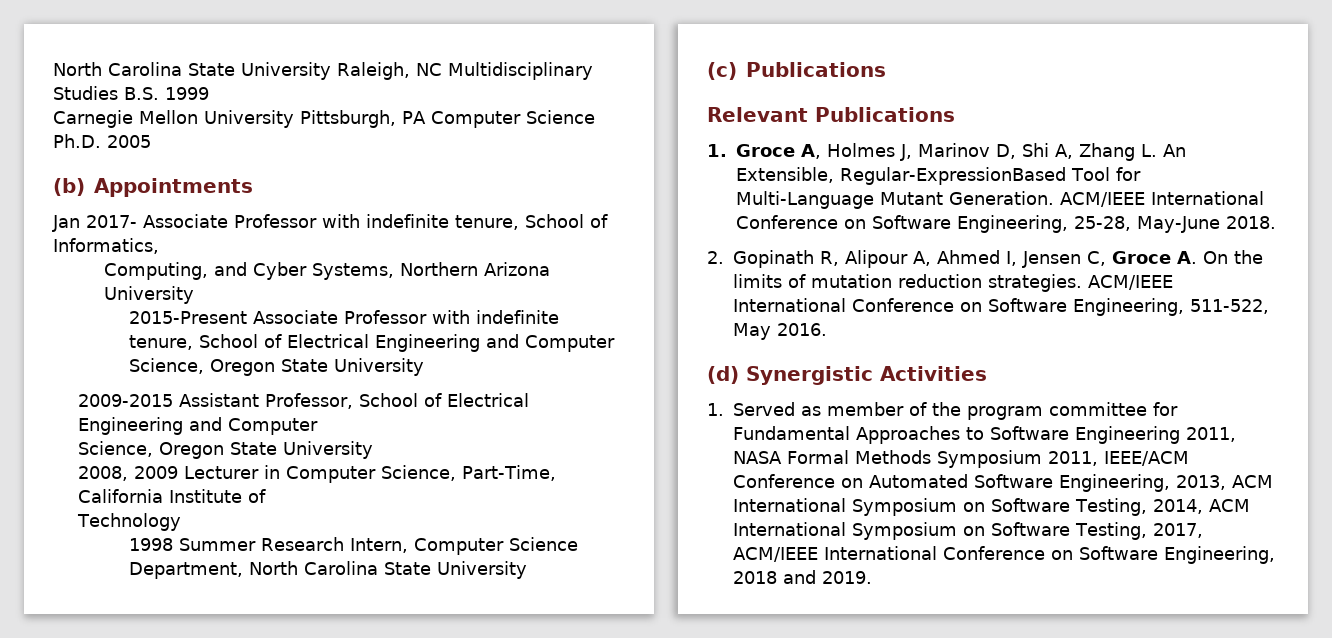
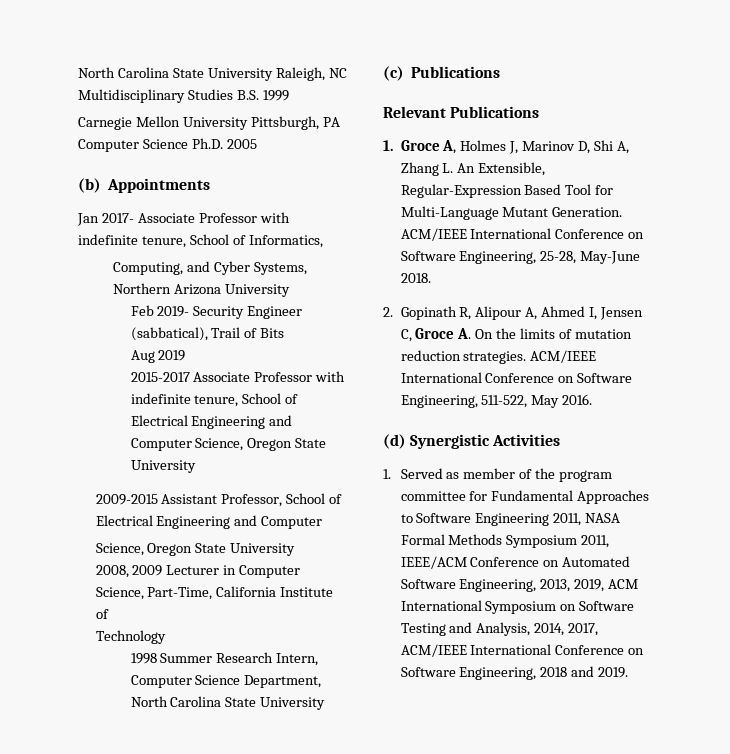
[129,311,248,324] 2015-Present -> [130,305,303,319] [130,327,285,341] [130,350,186,363] [130,372,190,382] Feb 2019- Security Engineer (sabbatical), Trail of Bits // Aug 2019 // 2015-2017
[840,167,1066,185] Regular-ExpressionBased -> [400,184,562,198] Regular-Expression Based
[1232,475,1273,488] [733,498,1250,516] [733,522,1147,540] ACM International Symposium on Software Testing, 2014, ACM International Symposium on Software Testing, -> [574,579,639,592] [400,600,635,614] [400,622,565,636] 2019, ACM International Symposium on Software Testing and Analysis, 2014,

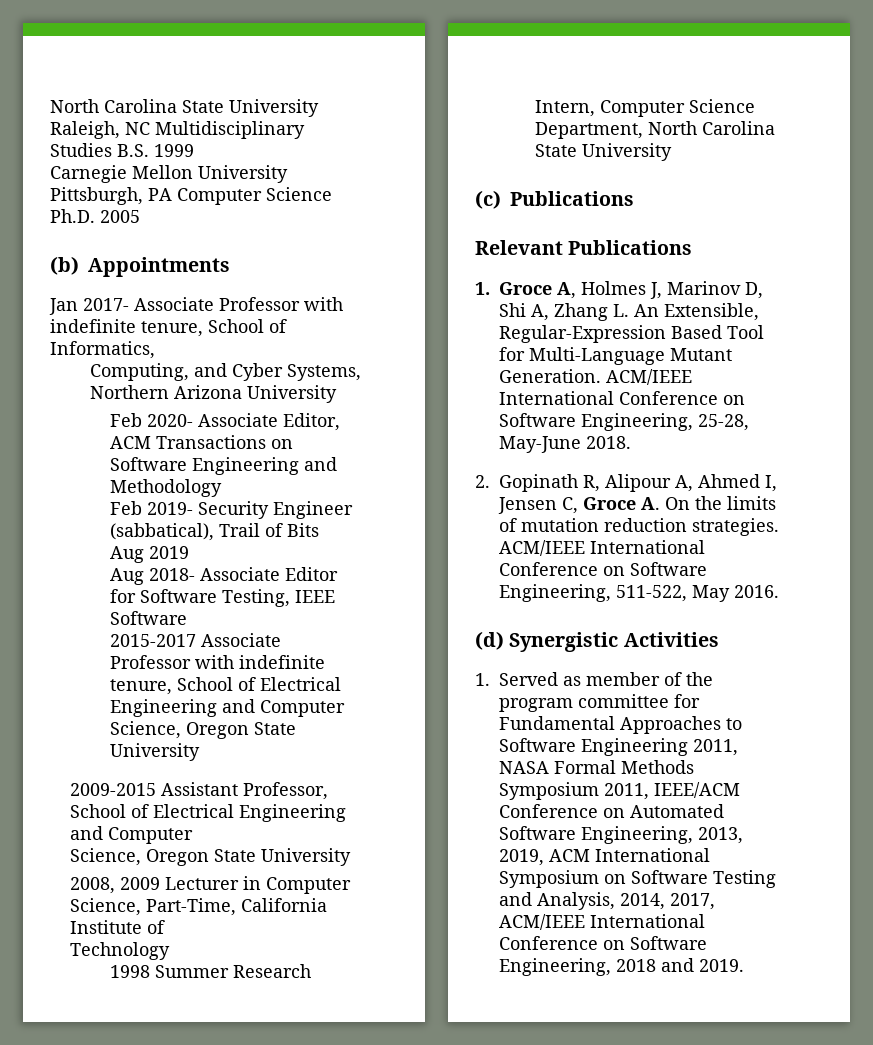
(290, 290) none -> [110,413,341,431] [110,435,294,449] [110,457,338,475] [110,479,223,497] // Feb 2020- Associate Editor, ACM Transactions on Software Engineering and Methodology
(186, 355) none -> [110,567,339,585] [110,589,336,607] [110,611,188,625] // Aug 2018- Associate Editor for Software Testing, IEEE Software

